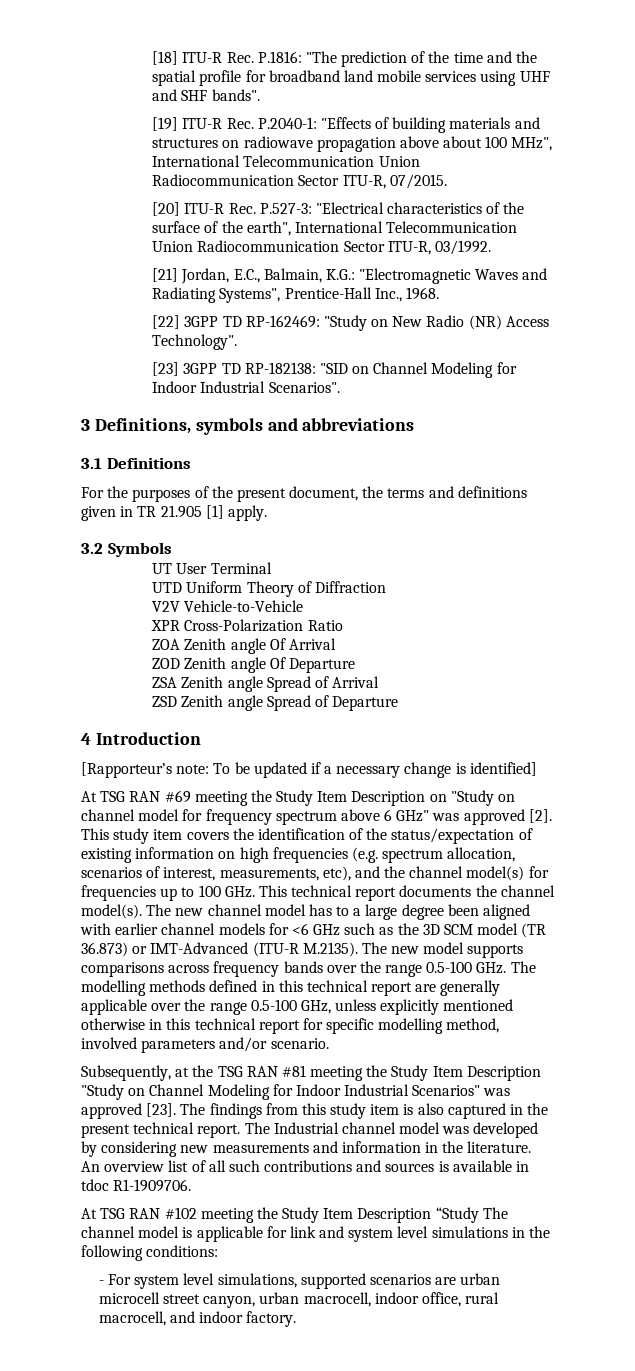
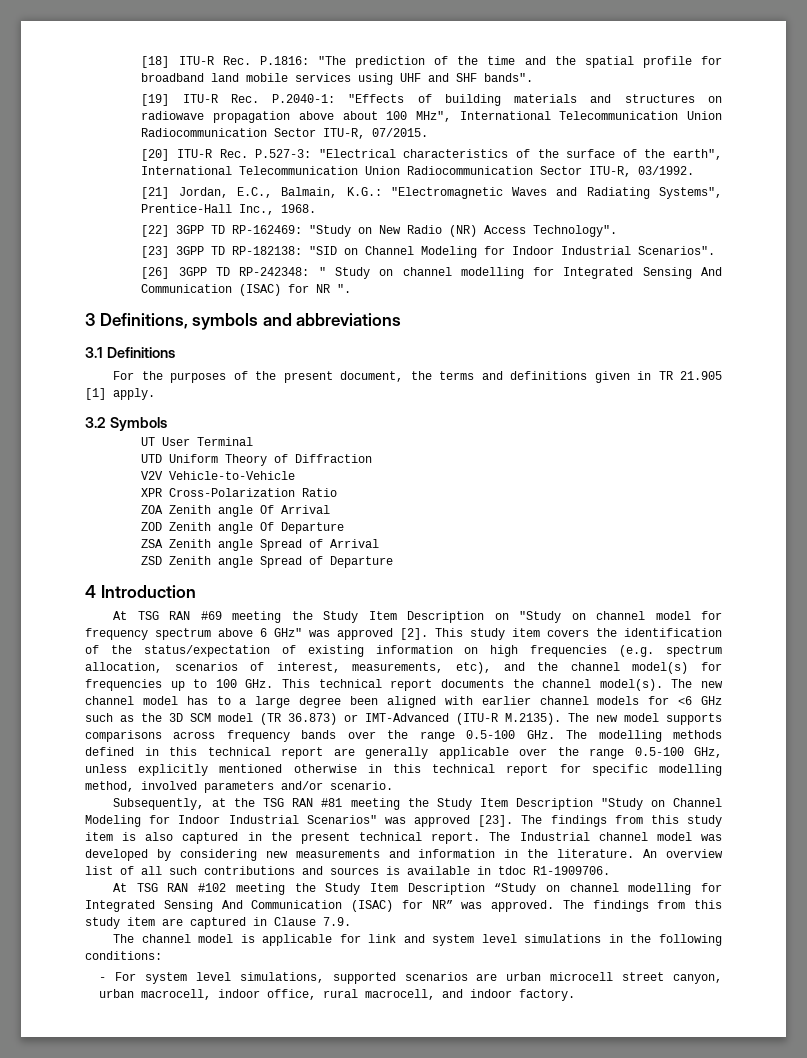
(340, 387) none -> [141,267,723,279] [141,284,352,296] // [26] 3GPP TD RP-242348: " Study on channel modelling for Integrated Sensing And Communication (ISAC) for NR ".
[81,762,537,778] // [Rapporteur’s note: To be updated if a necessary change is identified] -> (196, 591) none
(479, 1215) none -> [545,883,722,895] [85,900,722,912] [85,917,351,929] on channel modelling for Integrated Sensing And Communication (ISAC) for NR” was approved. The findings from this study item are captured in Clause 7.9. //

